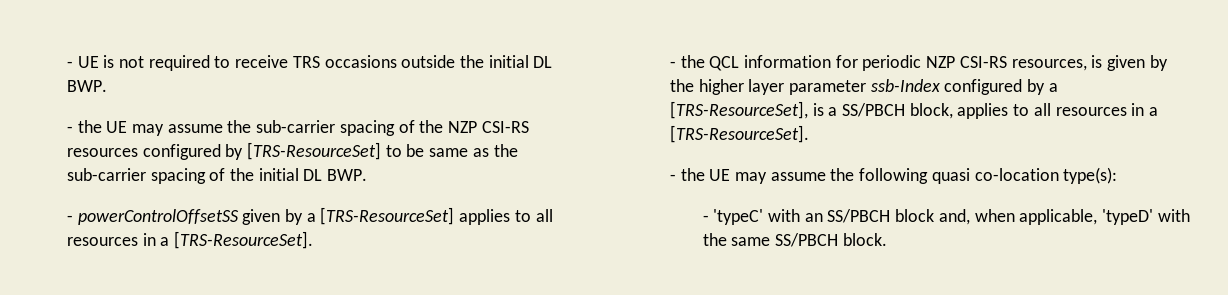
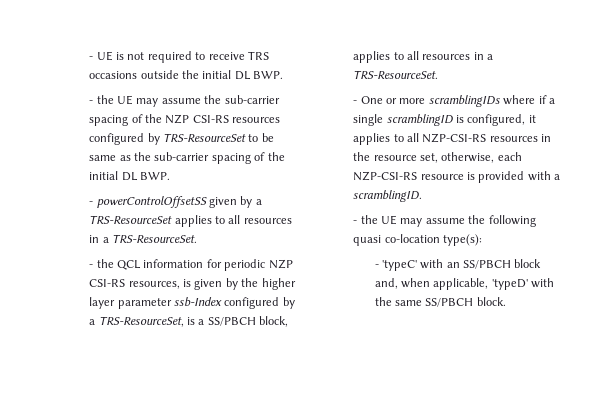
[246,142,381,160] [TRS-ResourceSet] -> [163,133,247,142] TRS-ResourceSet
[320,207,553,225] [66,231,313,249] [TRS-ResourceSet] applies to all resources in a [TRS-ResourceSet]. -> [89,215,292,227] [89,234,198,243] TRS-ResourceSet applies to all resources in a TRS-ResourceSet.
[669,101,808,119] [TRS-ResourceSet], -> [98,316,184,327] TRS-ResourceSet,
[669,125,809,143] [TRS-ResourceSet]. -> [353,70,439,79] [353,95,555,107] [353,114,536,126] [353,133,552,145] [353,152,522,163] [353,171,561,183] [353,190,423,202] TRS-ResourceSet. // - One or more scramblingIDs where if a single scramblingID is configured, it applies to all NZP-CSI-RS resources in the resource set, otherwise, each NZP-CSI-RS resource is provided with a scramblingID.

